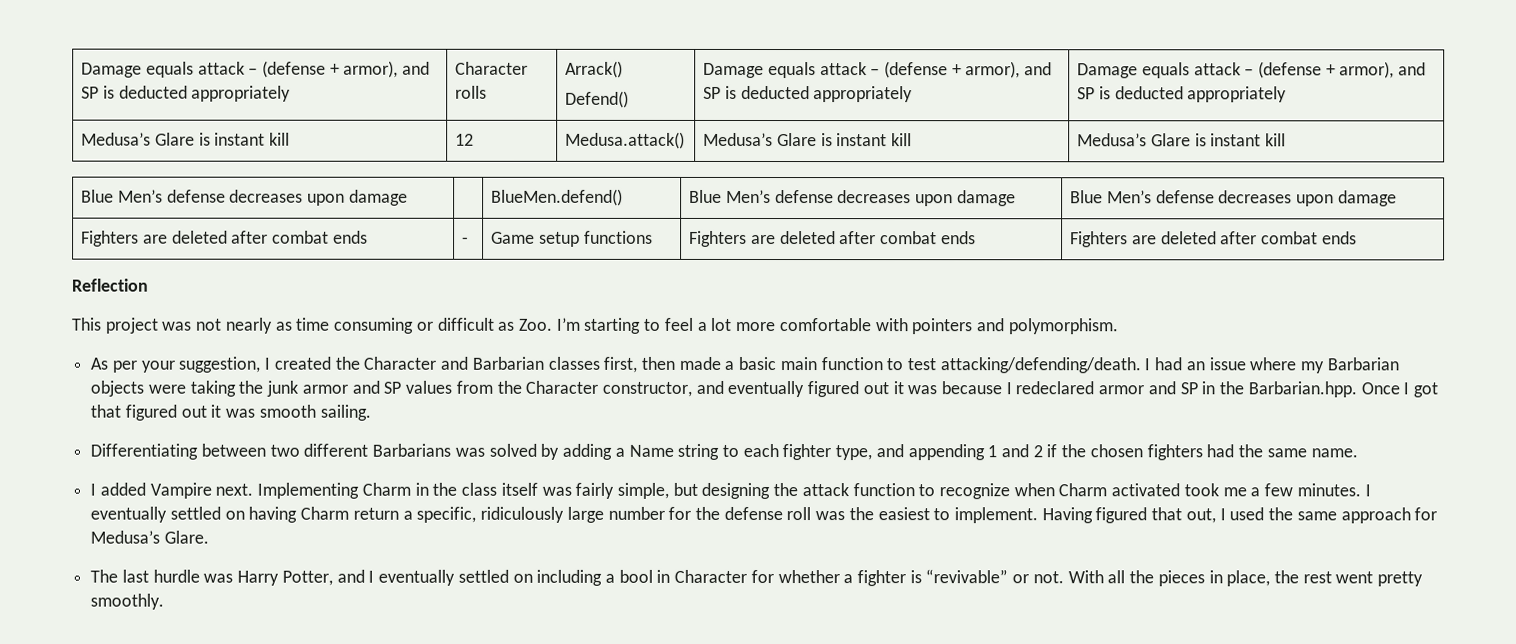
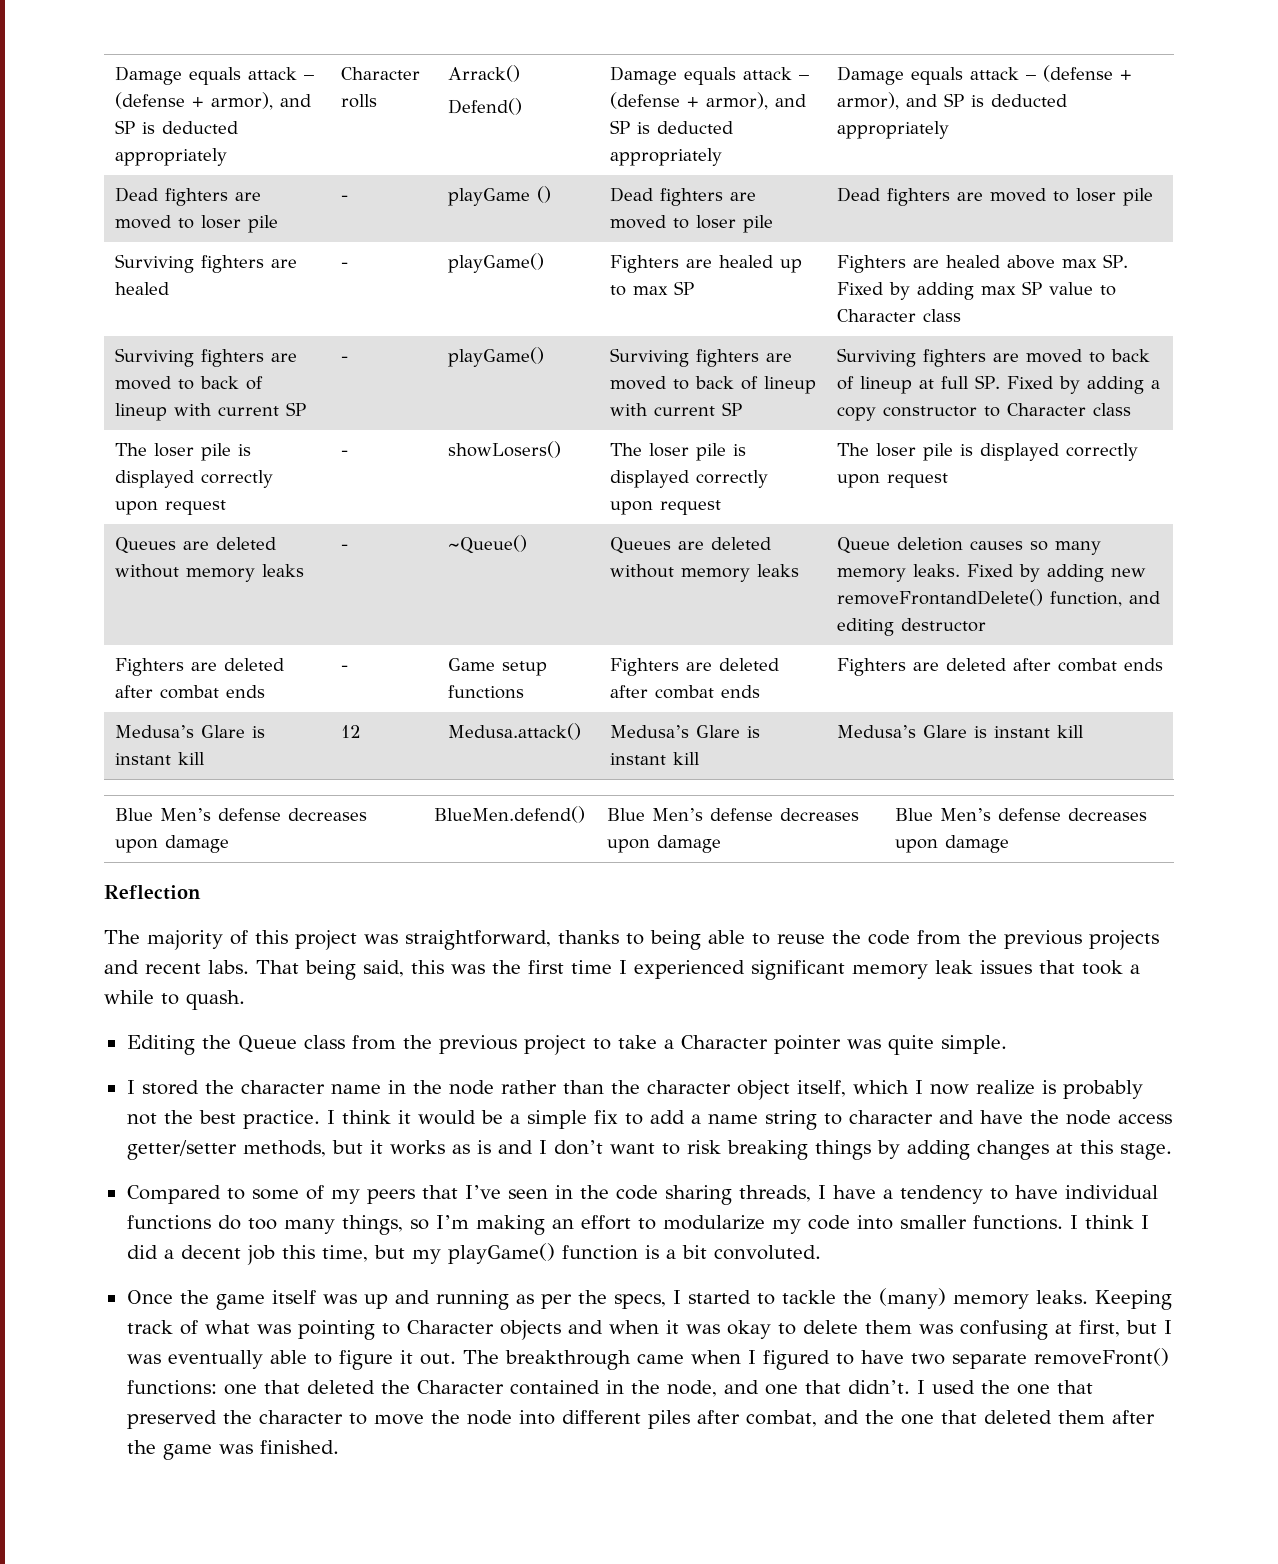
(1288, 94) none -> [114,187,261,206] [114,215,278,233] [340,195,348,201] [447,186,551,206] [609,187,756,206] [609,215,773,233] [836,187,1153,206] [114,254,297,273] [114,282,169,295] [340,262,348,268] [447,253,544,273] [609,255,802,273] [609,281,694,296] [836,254,1128,273] [836,281,1116,300] [836,309,961,322] [114,348,297,367] [114,376,263,390] [114,402,306,421] [340,356,348,362] [447,347,544,367] [609,348,792,367] [609,376,816,394] [609,402,742,416] [836,348,1150,367] [836,375,1160,394] [836,403,1131,421] [114,443,251,461] [114,470,273,488] [114,500,226,515] [340,450,348,456] [447,441,561,458] [609,443,746,461] [609,470,768,488] [609,500,721,515] [836,443,1138,461] [836,473,948,488] [114,537,276,554] [114,564,304,582] [340,544,348,550] [447,535,527,554] [609,537,771,554] [609,564,799,582] [836,537,1101,555] [836,564,1146,582] [836,589,1160,607] [836,618,986,636] [114,658,284,676] [114,685,265,699] [340,665,348,671] [447,658,547,676] [447,685,524,699] [609,658,779,676] [609,685,760,699] [836,658,1163,676] // Dead fighters are moved to loser pile | - | playGame () | Dead fighters are moved to loser pile | Dead fighters are moved to loser pile // Surviving fighters are healed | - | playGame() | Fighters are healed up to max SP | Fighters are healed above max SP. Fixed by adding max SP value to Character class // Surviving fighters are moved to back of lineup with current SP | - | playGame() | Surviving fighters are moved to back of lineup with current SP | Surviving fighters are moved to back of lineup at full SP. Fixed by adding a copy constructor to Character class // The loser pile is displayed correctly upon request | - | showLosers() | The loser pile is displayed correctly upon request | The loser pile is displayed correctly upon request // Queues are deleted without memory leaks | - | ~Queue() | Queues are deleted without memory leaks | Queue deletion causes so many memory leaks. Fixed by adding new removeFrontandDelete() function, and editing destructor // Fighters are deleted after combat ends | - | Game setup functions | Fighters are deleted after combat ends | Fighters are deleted after combat ends
[81,230,368,247] [462,236,470,244] [491,230,653,247] [689,230,976,247] [1070,231,1357,248] [72,278,149,292] [71,317,1119,335] [90,356,1399,374] [90,380,1438,398] [90,404,371,421] [90,443,1358,461] [90,482,1371,500] [90,506,1438,524] [90,530,209,544] [90,569,1424,587] [90,593,165,610] // Fighters are deleted after combat ends | - | Game setup functions | Fighters are deleted after combat ends | Fighters are deleted after combat ends // Reflection // This project was not nearly as time consuming or difficult as Zoo. I’m starting to feel a lot more comfortable with pointers and polymorphism. // As per your suggestion, I created the Character and Barbarian classes first, then made a basic main function to test attacking/defending/death. I had an issue where my Barbarian objects were taking the junk armor and SP values from the Character constructor, and eventually figured out it was because I redeclared armor and SP in the Barbarian.hpp. Once I got that figured out it was smooth sailing. // Differentiating between two different Barbarians was solved by adding a Name string to each fighter type, and appending 1 and 2 if the chosen fighters had the same name. // I added Vampire next. Implementing Charm in the class itself was fairly simple, but designing the attack function to recognize when Charm activated took me a few minutes. I eventually settled on having Charm return a specific, ridiculously large number for the defense roll was the easiest to implement. Having figured that out, I used the same approach for Medusa’s Glare. // The last hurdle was Harry Potter, and I eventually settled on including a bool in Character for whether a fighter is “revivable” or not. With all the pieces in place, the rest went pretty smoothly. -> [104,885,201,900] [104,930,1159,950] [104,960,1140,980] [104,990,245,1010] [126,1035,1007,1055] [126,1080,1143,1100] [126,1110,1172,1130] [126,1140,1172,1160] [126,1185,1158,1205] [126,1215,1149,1235] [126,1243,821,1265] [126,1288,1172,1310] [126,1320,1172,1340] [126,1348,1169,1370] [126,1380,1093,1397] [126,1410,1155,1429] [126,1440,339,1460] // Reflection // The majority of this project was straightforward, thanks to being able to reuse the code from the previous projects and recent labs. That being said, this was the first time I experienced significant memory leak issues that took a while to quash. // Editing the Queue class from the previous project to take a Character pointer was quite simple. // I stored the character name in the node rather than the character object itself, which I now realize is probably not the best practice. I think it would be a simple fix to add a name string to character and have the node access getter/setter methods, but it works as is and I don’t want to risk breaking things by adding changes at this stage. // Compared to some of my peers that I’ve seen in the code sharing threads, I have a tendency to have individual functions do too many things, so I’m making an effort to modularize my code into smaller functions. I think I did a decent job this time, but my playGame() function is a bit convoluted. // Once the game itself was up and running as per the specs, I started to tackle the (many) memory leaks. Keeping track of what was pointing to Character objects and when it was okay to delete them was confusing at first, but I was eventually able to figure it out. The breakthrough came when I figured to have two separate removeFront() functions: one that deleted the Character contained in the node, and one that didn’t. I used the one that preserved the character to move the node into different piles after combat, and the one that deleted them after the game was finished.

